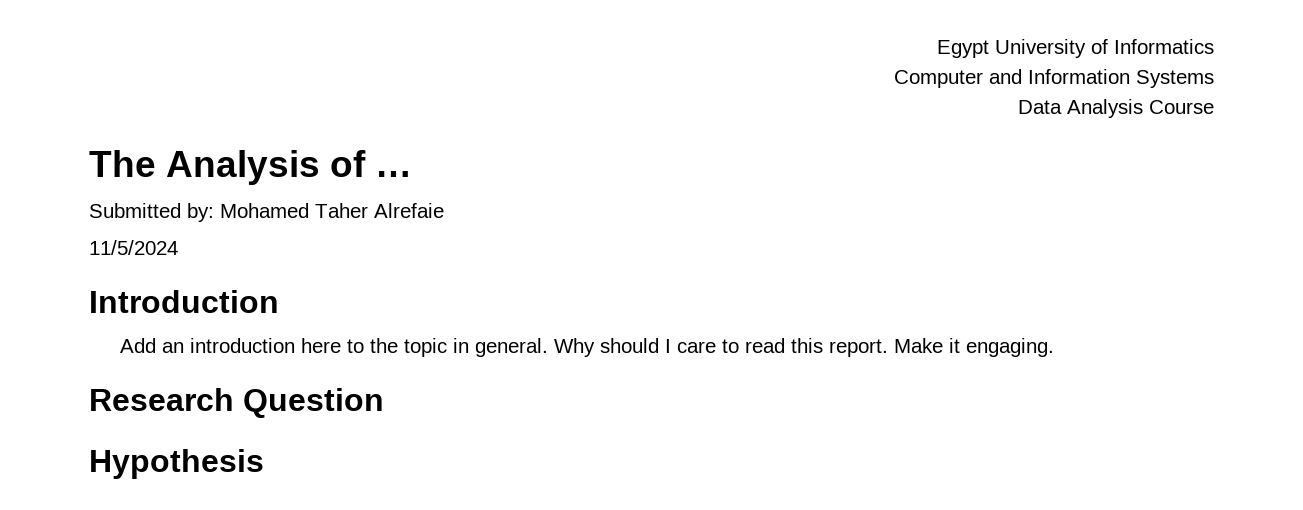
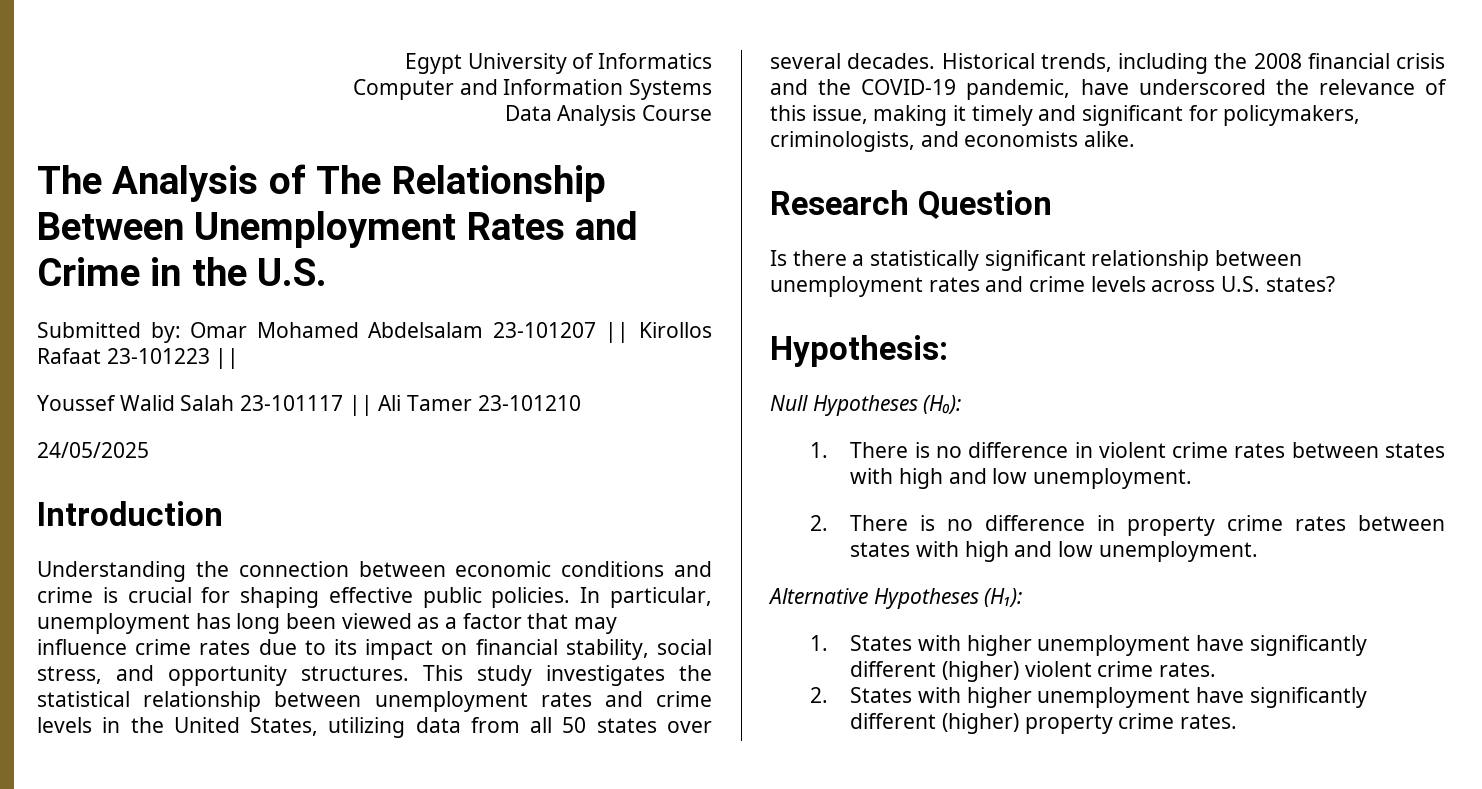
[375,171,412,177] [89,203,444,222] [89,240,178,255] [89,290,279,313] [119,338,1054,357] [89,388,384,418] [89,449,264,479] … // Submitted by: Mohamed Taher Alrefaie // 11/5/2024 // Introduction // Add an introduction here to the topic in general. Why should I care to read this report. Make it engaging. // Research Question // Hypothesis -> [316,165,606,202] [37,211,639,248] [37,257,328,286] [37,322,712,343] [37,348,240,369] [37,395,581,416] [37,442,149,458] [37,501,223,526] [37,561,712,582] [37,587,712,608] [37,613,618,634] [37,639,712,660] [37,665,712,686] [37,691,712,712] [37,717,712,738] [770,53,1445,74] [770,79,1447,100] [770,105,1361,126] [770,131,1136,152] [770,190,1052,219] [770,250,1303,271] [770,276,1335,297] [770,335,948,367] [770,395,962,416] [810,442,1445,458] [850,468,1193,489] [810,515,1445,536] [850,541,1258,562] [768,588,1023,609] [810,635,1367,656] [850,661,1217,682] [810,687,1367,708] [850,713,1238,734] The Relationship Between Unemployment Rates and Crime in the U.S. // Submitted by: Omar Mohamed Abdelsalam 23-101207 || Kirollos Rafaat 23-101223 || // Youssef Walid Salah 23-101117 || Ali Tamer 23-101210 // 24/05/2025 // Introduction // Understanding the connection between economic conditions and crime is crucial for shaping effective public policies. In particular, unemployment has long been viewed as a factor that may influence crime rates due to its impact on financial stability, social stress, and opportunity structures. This study investigates the statistical relationship between unemployment rates and crime levels in the United States, utilizing data from all 50 states over several decades. Historical trends, including the 2008 financial crisis and the COVID-19 pandemic, have underscored the relevance of this issue, making it timely and significant for policymakers, criminologists, and economists alike. // Research Question // Is there a statistically significant relationship between unemployment rates and crime levels across U.S. states? // Hypothesis: // Null Hypotheses (H₀): // 1. There is no difference in violent crime rates between states with high and low unemployment. // 2. There is no difference in property crime rates between states with high and low unemployment. // Alternative Hypotheses (H₁): // 1. States with higher unemployment have significantly different (higher) violent crime rates. // 2. States with higher unemployment have significantly different (higher) property crime rates.

